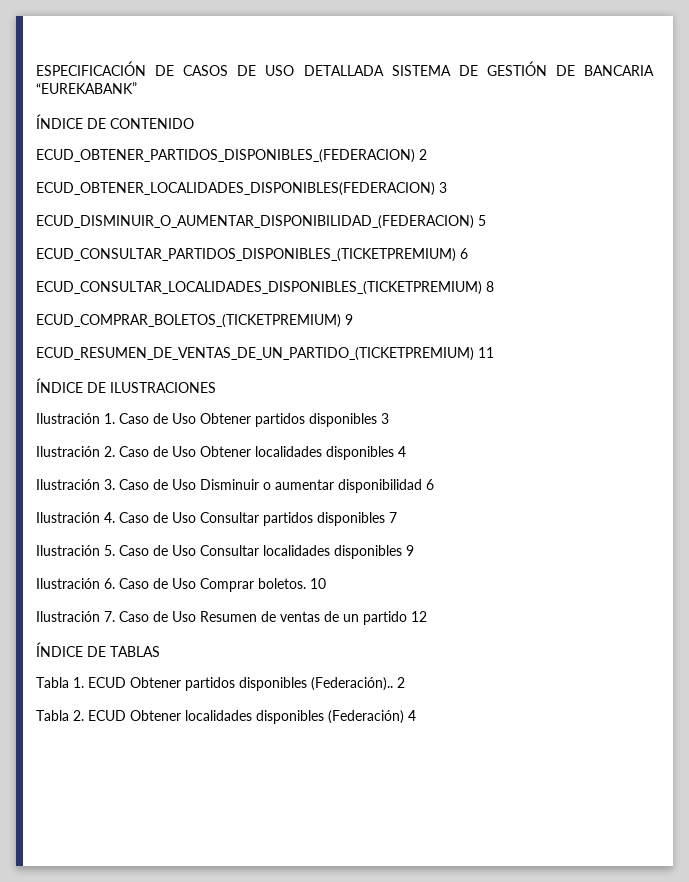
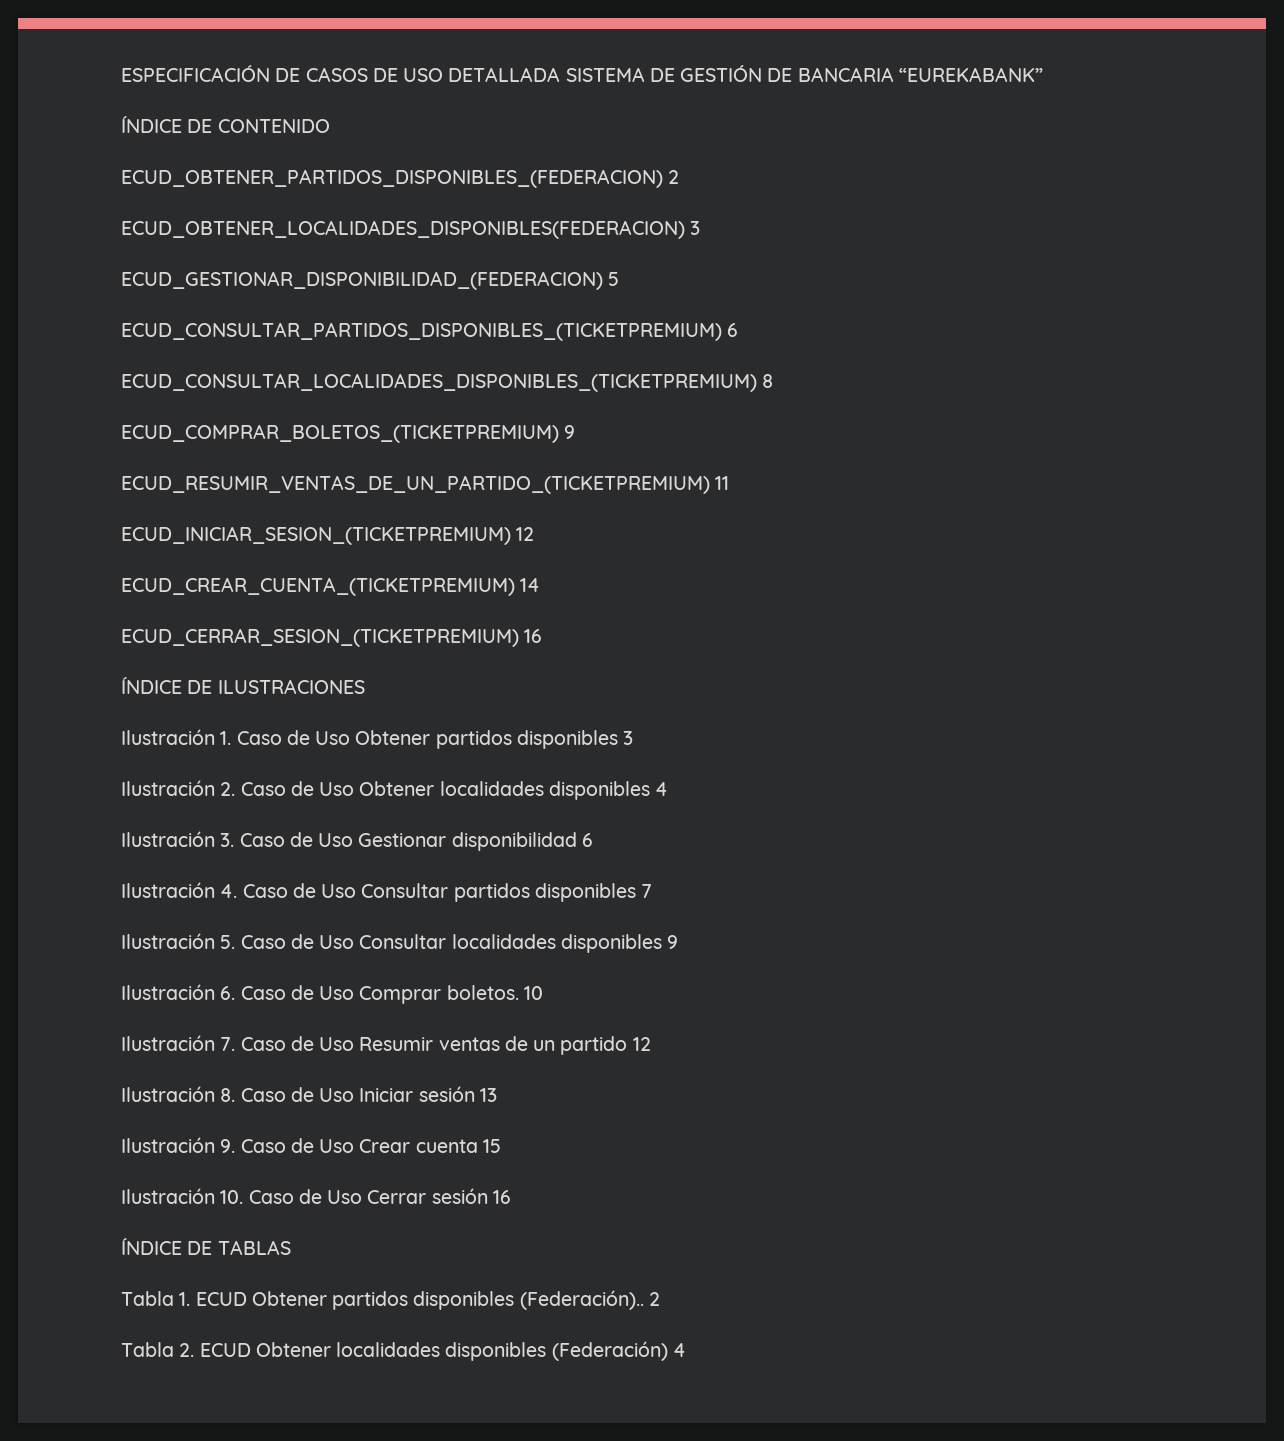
[36,215,474,229] ECUD_DISMINUIR_O_AUMENTAR_DISPONIBILIDAD_(FEDERACION) -> [121,271,603,290] ECUD_GESTIONAR_DISPONIBILIDAD_(FEDERACION)
[36,347,474,361] ECUD_RESUMEN_DE_VENTAS_DE_UN_PARTIDO_(TICKETPREMIUM) -> [121,475,710,494] ECUD_RESUMIR_VENTAS_DE_UN_PARTIDO_(TICKETPREMIUM)
(494, 352) none -> [121,526,535,545] [121,577,541,596] [121,628,543,647] // ECUD_INICIAR_SESION_(TICKETPREMIUM) 12 // ECUD_CREAR_CUENTA_(TICKETPREMIUM) 14 // ECUD_CERRAR_SESION_(TICKETPREMIUM) 16
[200,479,334,490] Disminuir o aumentar -> [358,833,447,847] Gestionar
[200,611,276,622] Resumen de -> [359,1037,434,1051] Resumir
(427, 616) none -> [121,1086,497,1102] [121,1137,501,1153] [121,1188,511,1204] // Ilustración 8. Caso de Uso Iniciar sesión 13 // Ilustración 9. Caso de Uso Crear cuenta 15 // Ilustración 10. Caso de Uso Cerrar sesión 16

